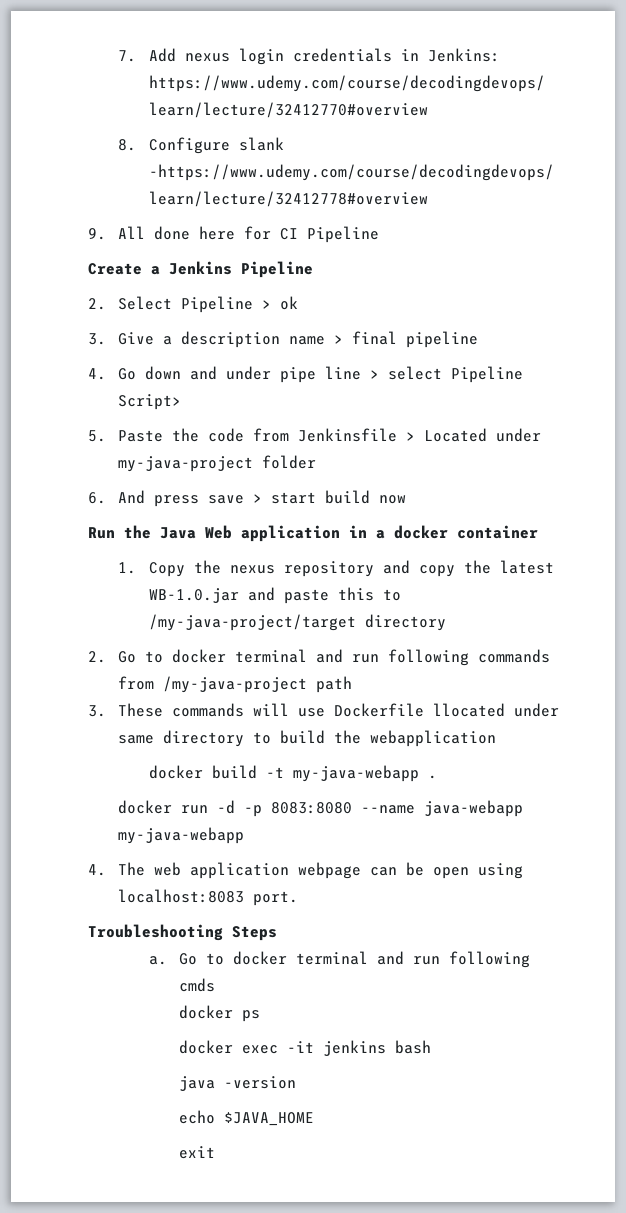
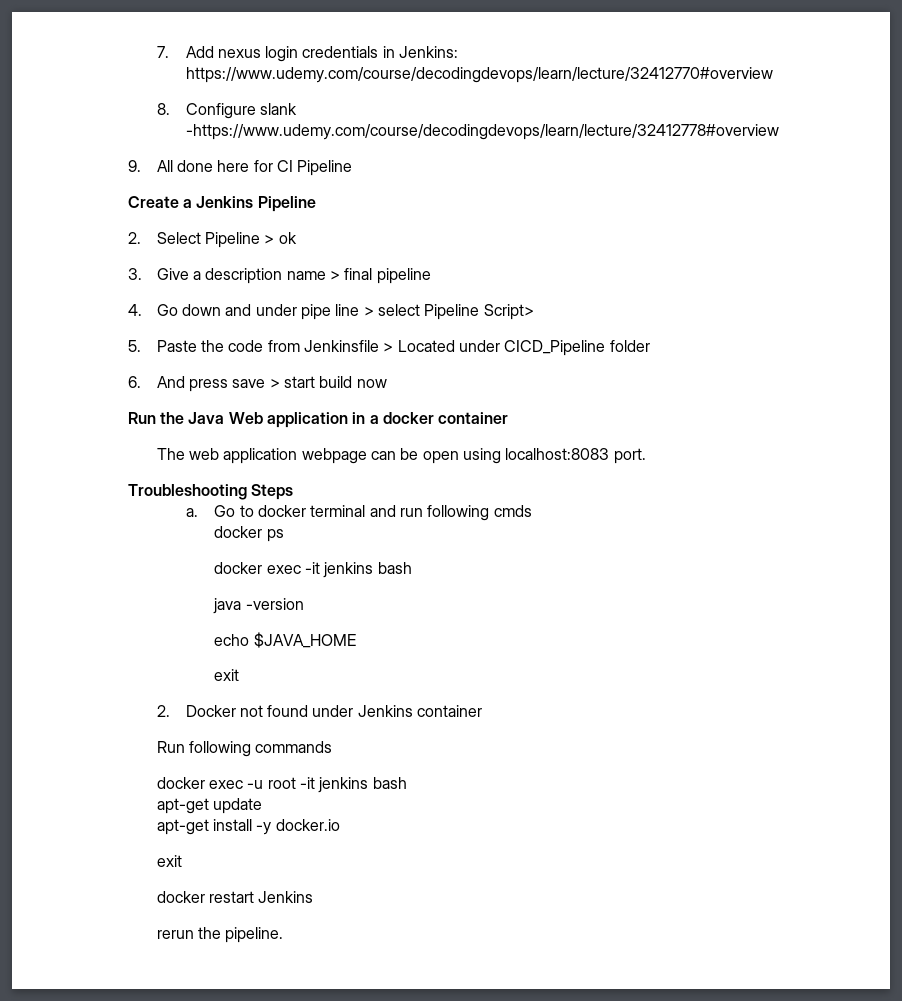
[118,456,254,472] my-java-project -> [504,340,606,356] CICD_Pipeline
[118,560,554,577] [148,587,401,604] [148,614,446,631] [87,649,551,666] [118,676,353,693] [87,703,560,717] [118,730,497,747] [148,765,437,782] [118,800,524,817] [118,827,245,844] [87,864,106,876] 1. Copy the nexus repository and copy the latest WB-1.0.jar and paste this to /my-java-project/target directory // 2. Go to docker terminal and run following commands from /my-java-project path // 3. These commands will use Dockerfile llocated under same directory to build the webapplication // docker build -t my-java-webapp . // docker run -d -p 8083:8080 --name java-webapp my-java-webapp // 4. -> (509, 418) none
(216, 1152) none -> [156,705,483,717] [156,741,333,757] [156,777,407,793] [156,798,262,814] [156,819,340,835] [156,855,182,867] [156,891,314,903] [156,927,284,943] // 2. Docker not found under Jenkins container // Run following commands // docker exec -u root -it jenkins bash // apt-get update // apt-get install -y docker.io // exit // docker restart Jenkins // rerun the pipeline.

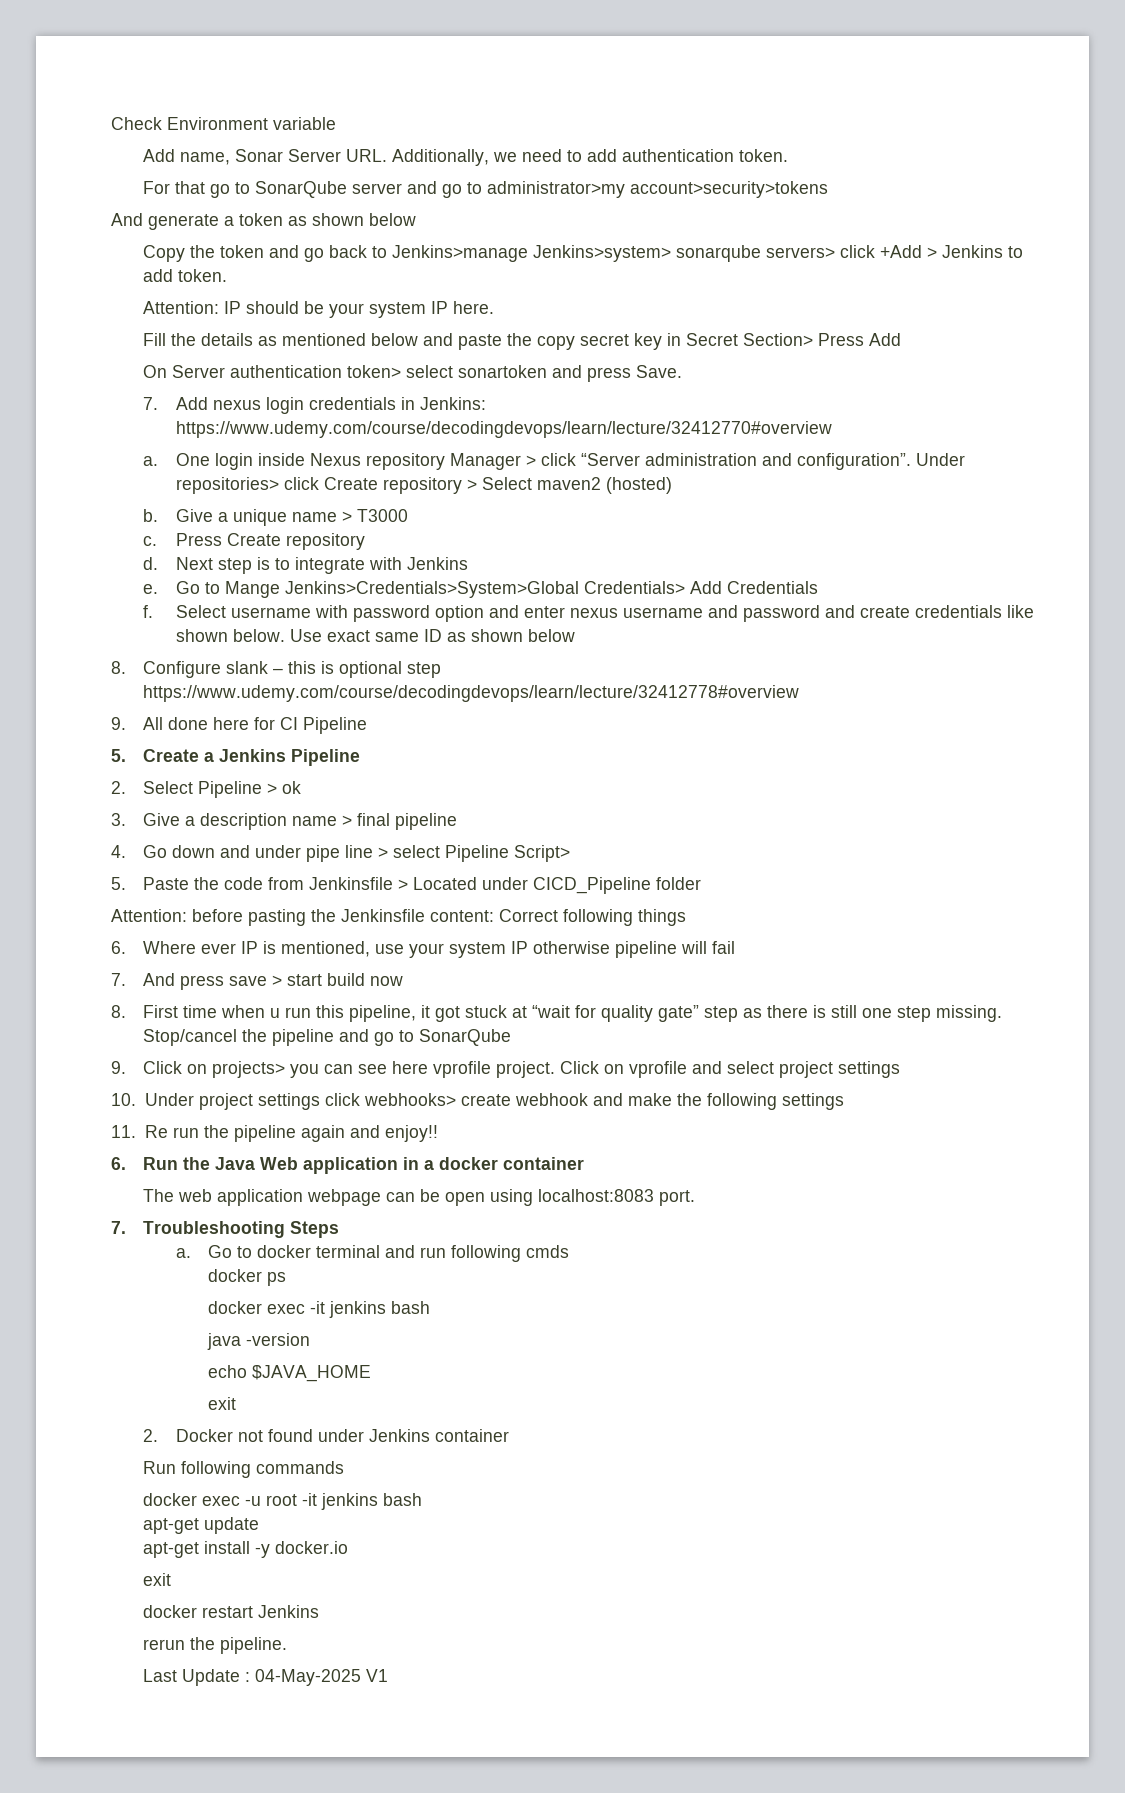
(156, 52) none -> [111,117,337,130] [143,149,789,166] [143,181,829,198] [111,213,417,230] [143,245,1024,262] [143,269,228,282] [143,301,495,318] [143,333,902,350] [143,365,683,382] Check Environment variable // Add name, Sonar Server URL. Additionally, we need to add authentication token. // For that go to SonarQube server and go to administrator>my account>security>tokens // And generate a token as shown below // Copy the token and go back to Jenkins>manage Jenkins>system> sonarqube servers> click +Add > Jenkins to add token. // Attention: IP should be your system IP here. // Fill the details as mentioned below and paste the copy secret key in Secret Section> Press Add // On Server authentication token> select sonartoken and press Save. //
[156,103,297,119] [185,124,779,140] 8. Configure slank -https://www.udemy.com/course/decodingdevops/learn/lecture/32412778#overview -> [143,453,965,470] [175,477,672,494] [143,509,408,526] [143,533,365,550] [143,557,468,574] [143,581,818,598] [143,605,1034,622] [175,629,575,642] [111,661,442,678] [143,685,800,702] a. One login inside Nexus repository Manager > click “Server administration and configuration”. Under repositories> click Create repository > Select maven2 (hosted) // b. Give a unique name > T3000 // c. Press Create repository // d. Next step is to integrate with Jenkins // e. Go to Mange Jenkins>Credentials>System>Global Credentials> Add Credentials // f. Select username with password option and enter nexus username and password and create credentials like shown below. Use exact same ID as shown below // 8. Configure slank – this is optional step https://www.udemy.com/course/decodingdevops/learn/lecture/32412778#overview
(353, 168) none -> [111,749,127,762] 5.
[127,376,141,388] 6. -> [111,909,687,926] [111,941,736,958] [111,973,127,986] Attention: before pasting the Jenkinsfile content: Correct following things // 6. Where ever IP is mentioned, use your system IP otherwise pipeline will fail // 7.
(387, 383) none -> [111,1005,1003,1022] [143,1029,512,1046] [111,1061,901,1078] [111,1093,844,1110] [111,1125,438,1142] [111,1157,127,1170] 8. First time when u run this pipeline, it got stuck at “wait for quality gate” step as there is still one step missing. Stop/cancel the pipeline and go to SonarQube // 9. Click on projects> you can see here vprofile project. Click on vprofile and select project settings // 10. Under project settings click webhooks> create webhook and make the following settings // 11. Re run the pipeline again and enjoy!! // 6.
(646, 456) none -> [111,1221,127,1234] 7.
(284, 935) none -> [143,1669,389,1686] // Last Update : 04-May-2025 V1

